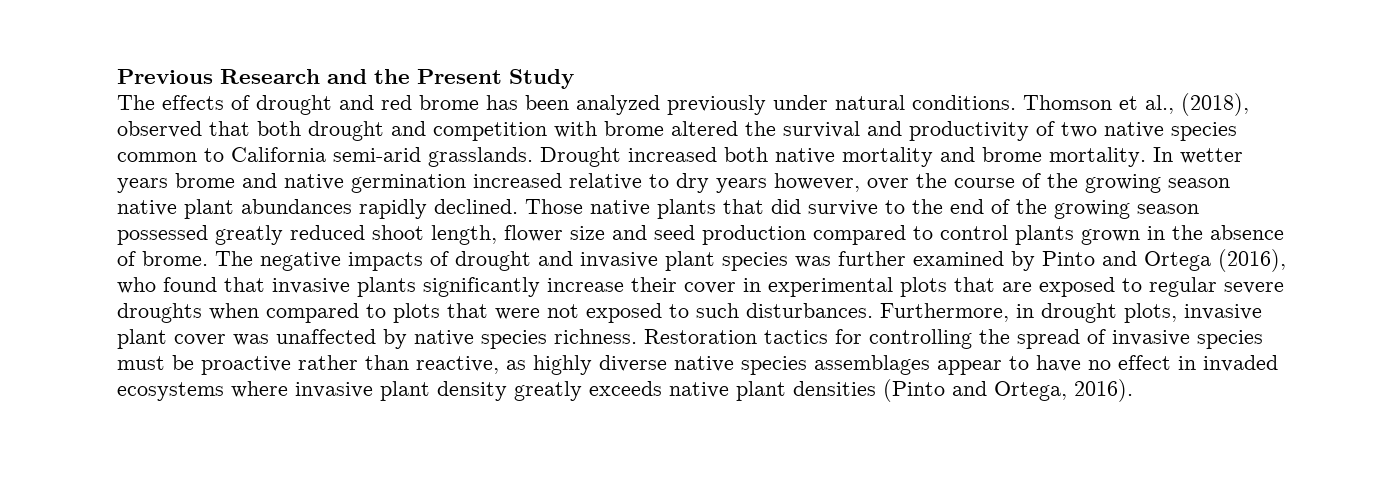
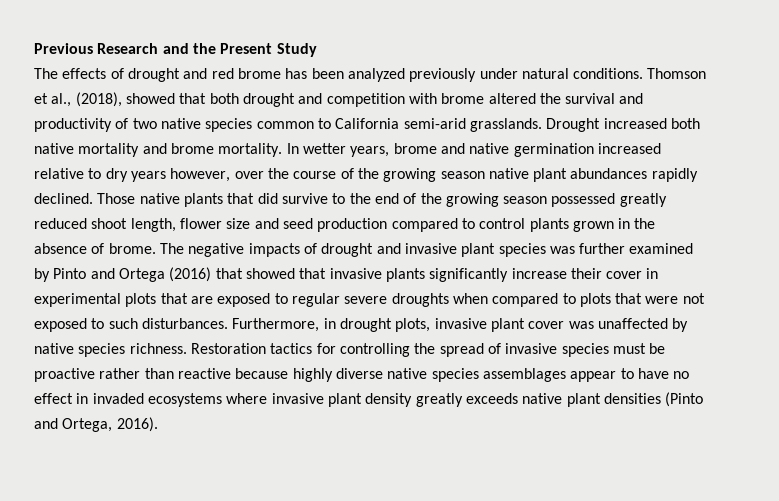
[117,121,202,138] observed -> [125,93,175,104] showed
[117,178,168,193] years -> [350,146,390,157] years,
[1218,249,1286,272] [117,277,217,294] (2016), who found -> [169,267,295,282] (2016) that showed
[416,356,526,374] reactive, as -> [177,368,289,379] reactive because

